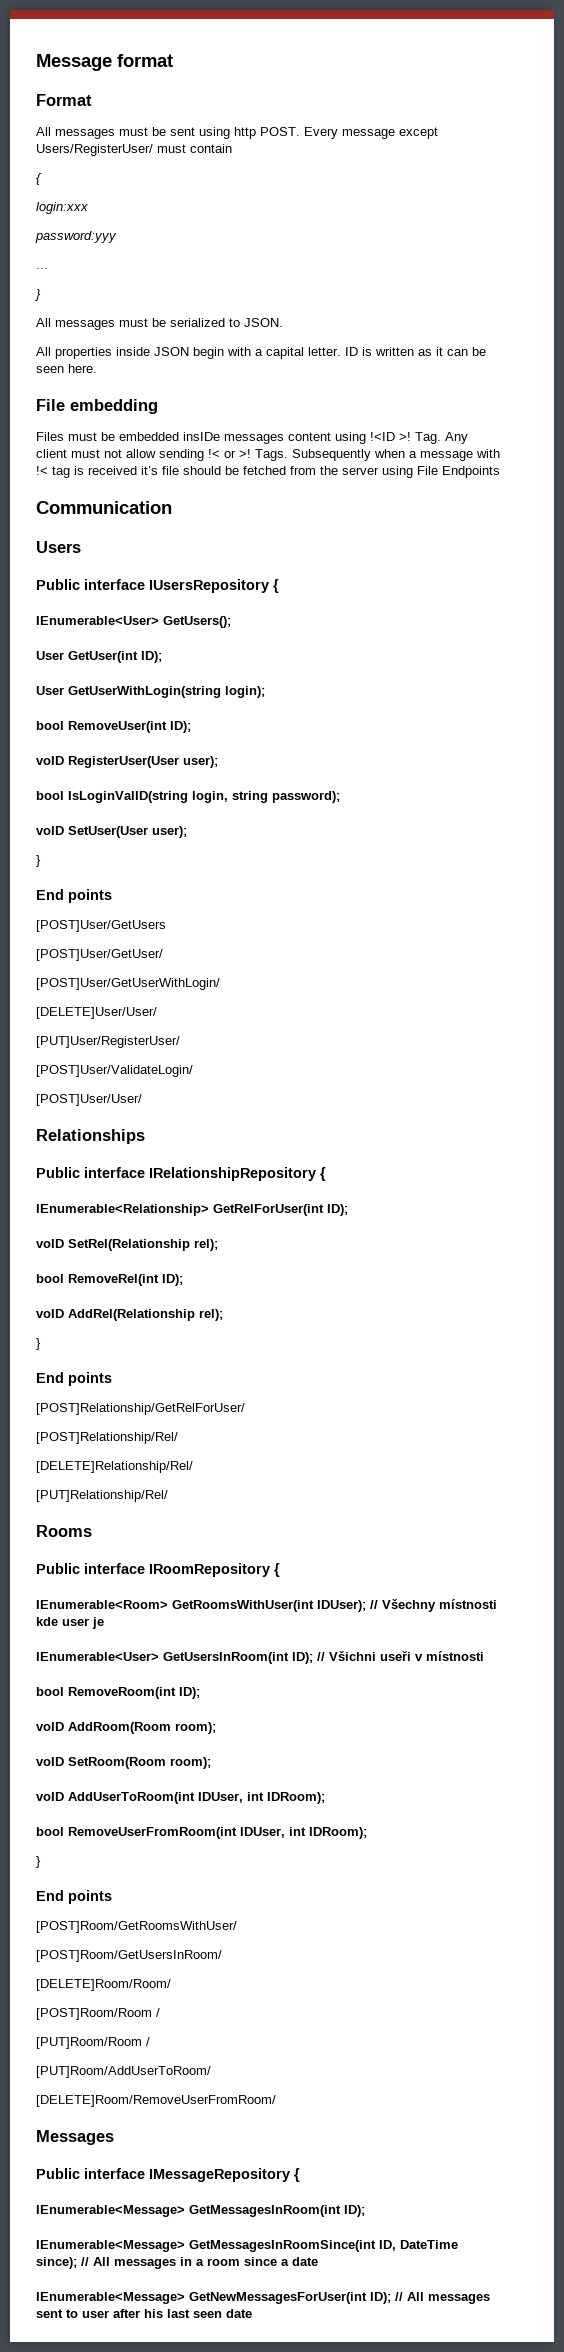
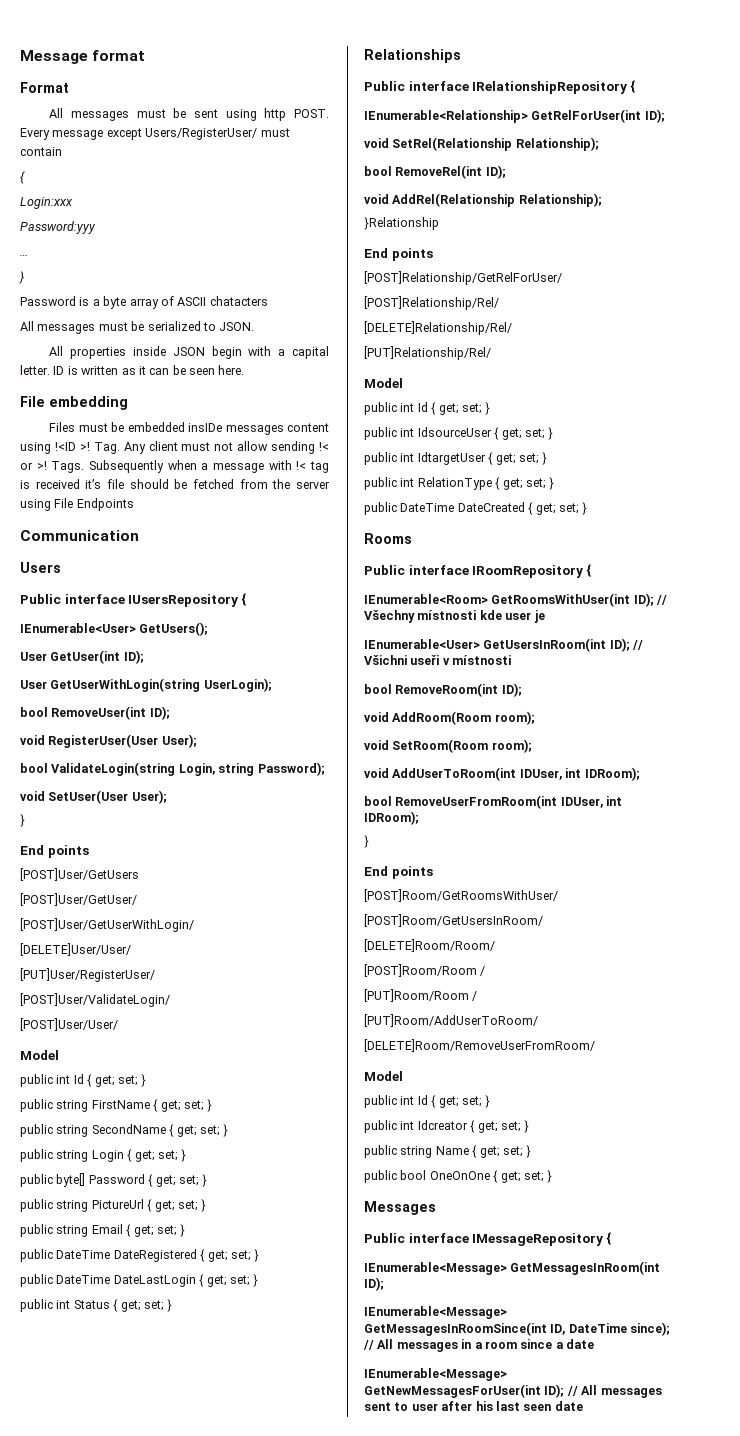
[36,202,88,214] [35,231,117,243] login:xxx // password:yyy -> [20,197,73,209] [20,221,96,234] Login:xxx // Password:yyy
(41, 295) none -> [20,296,268,309] // Password is a byte array of ASCII chatacters
[225,686,265,698] login); -> [203,678,272,692] UserLogin);
[36,756,218,768] [36,791,340,803] [36,826,187,838] voID RegisterUser(User user); // bool IsLoginValID(string login, string password); // voID SetUser(User user); -> [20,734,197,748] [20,762,325,776] [20,790,167,804] void RegisterUser(User User); // bool ValidateLogin(string Login, string Password); // void SetUser(User User);
(142, 1100) none -> [20,1050,59,1060] [20,1074,147,1087] [20,1099,213,1112] [20,1124,229,1137] [20,1149,187,1162] [20,1173,208,1187] [20,1199,207,1212] [20,1224,186,1237] [20,1249,260,1262] [20,1274,259,1287] [20,1299,173,1312] // Model // public int Id { get; set; } // public string FirstName { get; set; } // public string SecondName { get; set; } // public string Login { get; set; } // public byte[] Password { get; set; } // public string PictureUrl { get; set; } // public string Email { get; set; } // public DateTime DateRegistered { get; set; } // public DateTime DateLastLogin { get; set; } // public int Status { get; set; }
[36,1239,218,1251] voID SetRel(Relationship rel); -> [364,137,599,151] void SetRel(Relationship Relationship);
[36,1309,223,1321] [36,1338,41,1350] voID AddRel(Relationship rel); // } -> [364,193,602,207] [364,217,439,230] void AddRel(Relationship Relationship); // }Relationship
(168, 1496) none -> [364,378,403,388] [364,402,491,415] [364,427,554,440] [364,452,548,465] [364,477,555,490] [364,502,588,515] // Model // public int Id { get; set; } // public int IdsourceUser { get; set; } // public int IdtargetUser { get; set; } // public int RelationType { get; set; } // public DateTime DateCreated { get; set; }
[317,1600,366,1612] IDUser); -> [633,593,654,607] ID);
[36,1722,64,1731] voID -> [364,712,389,722] void
[36,1757,64,1766] voID -> [364,740,389,750] void
[36,1792,64,1801] voID -> [364,768,389,778] void
(276, 2101) none -> [364,1071,403,1081] [364,1095,491,1108] [364,1120,530,1133] [364,1145,532,1158] [364,1170,553,1183] // Model // public int Id { get; set; } // public int Idcreator { get; set; } // public string Name { get; set; } // public bool OneOnOne { get; set; }

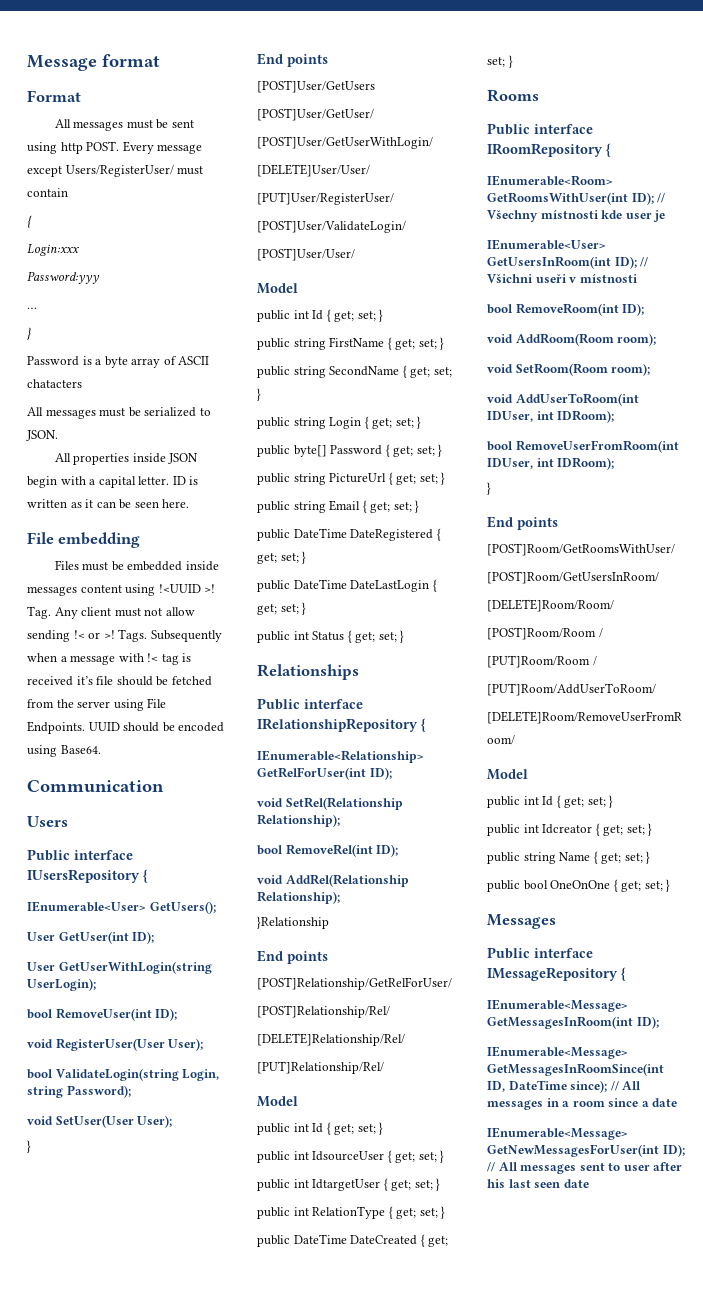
[188,423,223,432] insIDe -> [185,561,219,571] inside
[54,442,76,451] !<ID -> [158,584,201,593] !<UUID
[76,498,134,511] Endpoints -> [27,721,225,734] [27,745,101,757] Endpoints. UUID should be encoded using Base64.

